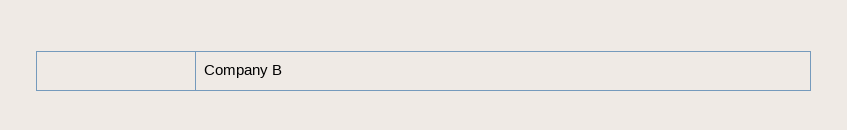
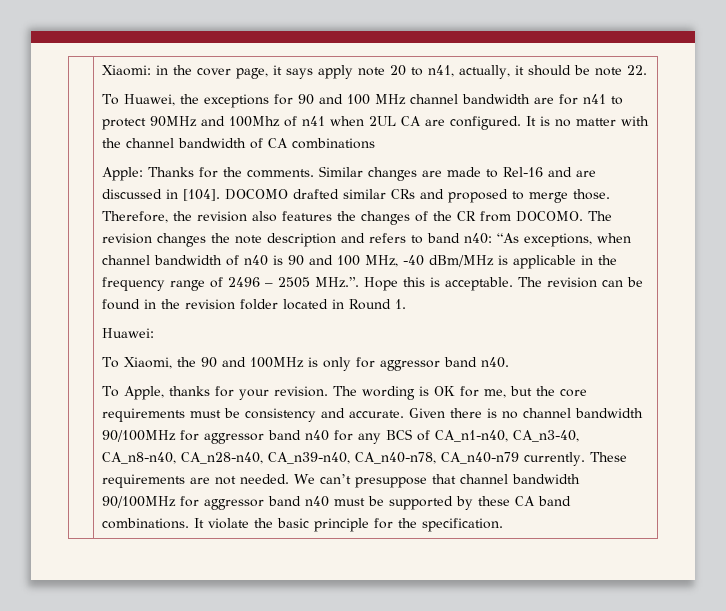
[204,65,283,78] | Company B -> [102,65,648,79] [102,94,624,108] [102,116,650,130] [102,138,376,149] [102,166,597,181] [102,189,611,203] [102,211,613,225] [102,233,632,247] [102,255,618,269] [102,277,644,291] [102,299,407,310] [102,328,155,338] [102,357,510,371] [102,386,588,400] [102,408,644,422] [102,429,580,444] [102,452,628,466] [102,474,581,488] [102,496,572,510] [102,518,504,532] | Xiaomi: in the cover page, it says apply note 20 to n41, actually, it should be note 22. // To Huawei, the exceptions for 90 and 100 MHz channel bandwidth are for n41 to protect 90MHz and 100Mhz of n41 when 2UL CA are configured. It is no matter with the channel bandwidth of CA combinations // Apple: Thanks for the comments. Similar changes are made to Rel-16 and are discussed in [104]. DOCOMO drafted similar CRs and proposed to merge those. Therefore, the revision also features the changes of the CR from DOCOMO. The revision changes the note description and refers to band n40: “As exceptions, when channel bandwidth of n40 is 90 and 100 MHz, -40 dBm/MHz is applicable in the frequency range of 2496 – 2505 MHz.”. Hope this is acceptable. The revision can be found in the revision folder located in Round 1. // Huawei: // To Xiaomi, the 90 and 100MHz is only for aggressor band n40. // To Apple, thanks for your revision. The wording is OK for me, but the core requirements must be consistency and accurate. Given there is no channel bandwidth 90/100MHz for aggressor band n40 for any BCS of CA_n1-n40, CA_n3-40, CA_n8-n40, CA_n28-n40, CA_n39-n40, CA_n40-n78, CA_n40-n79 currently. These requirements are not needed. We can’t presuppose that channel bandwidth 90/100MHz for aggressor band n40 must be supported by these CA band combinations. It violate the basic principle for the specification.

